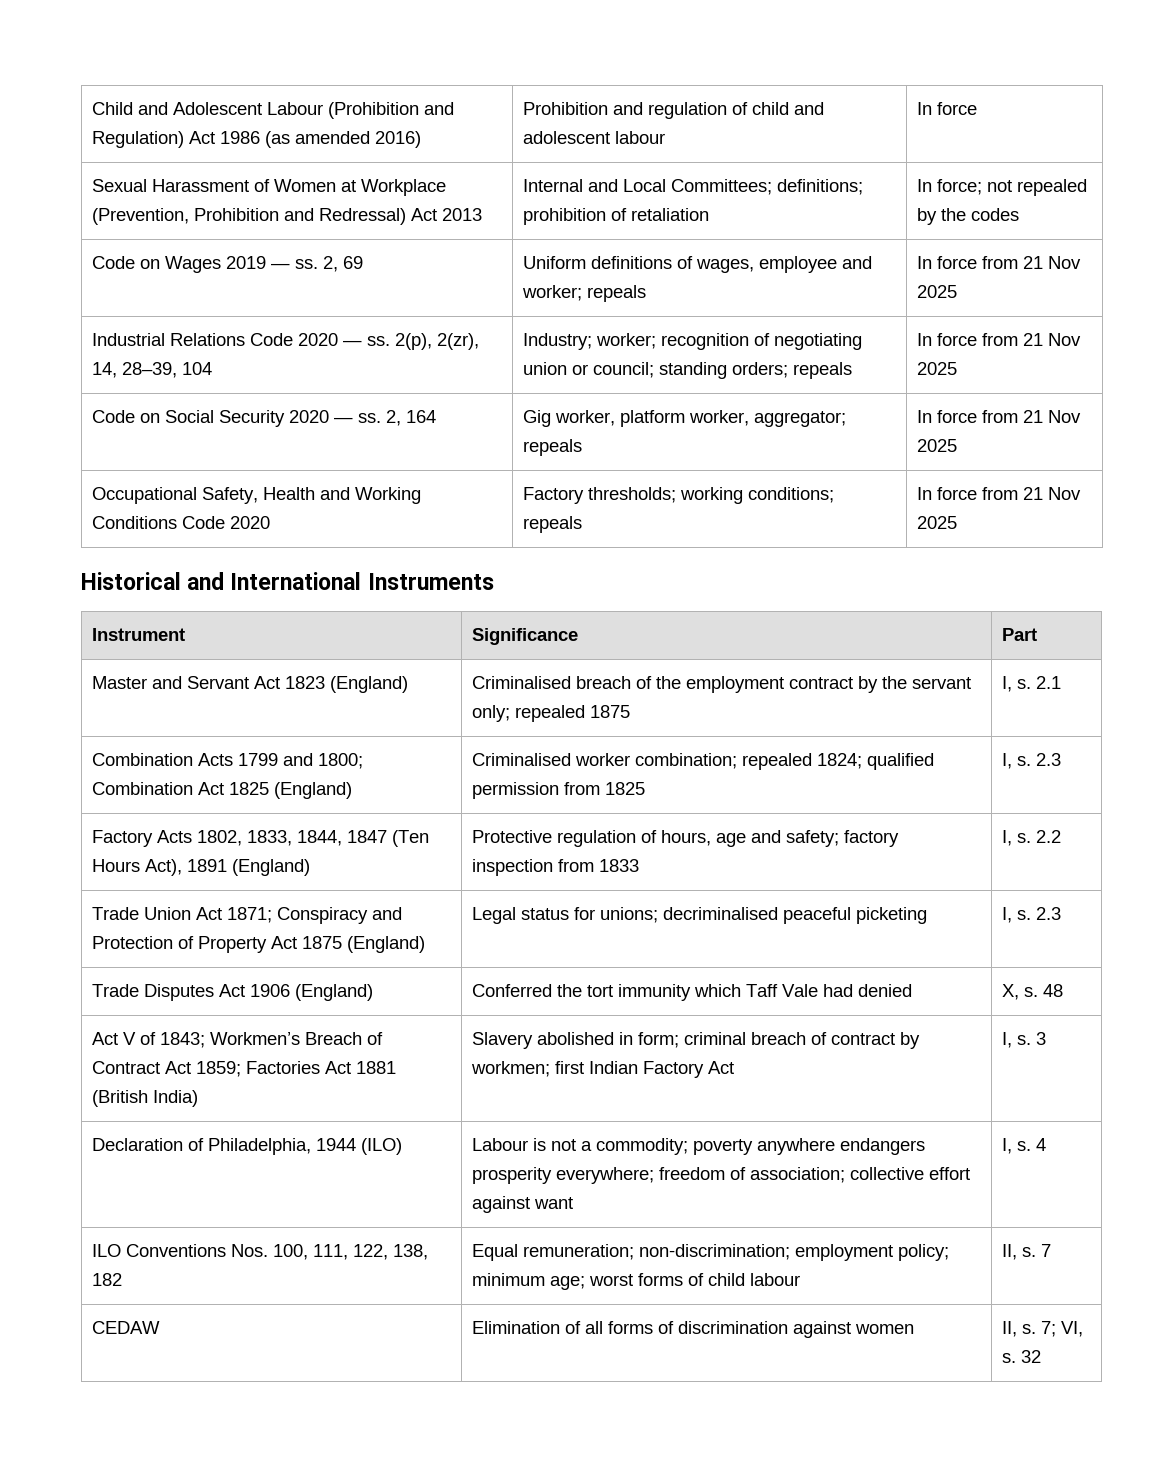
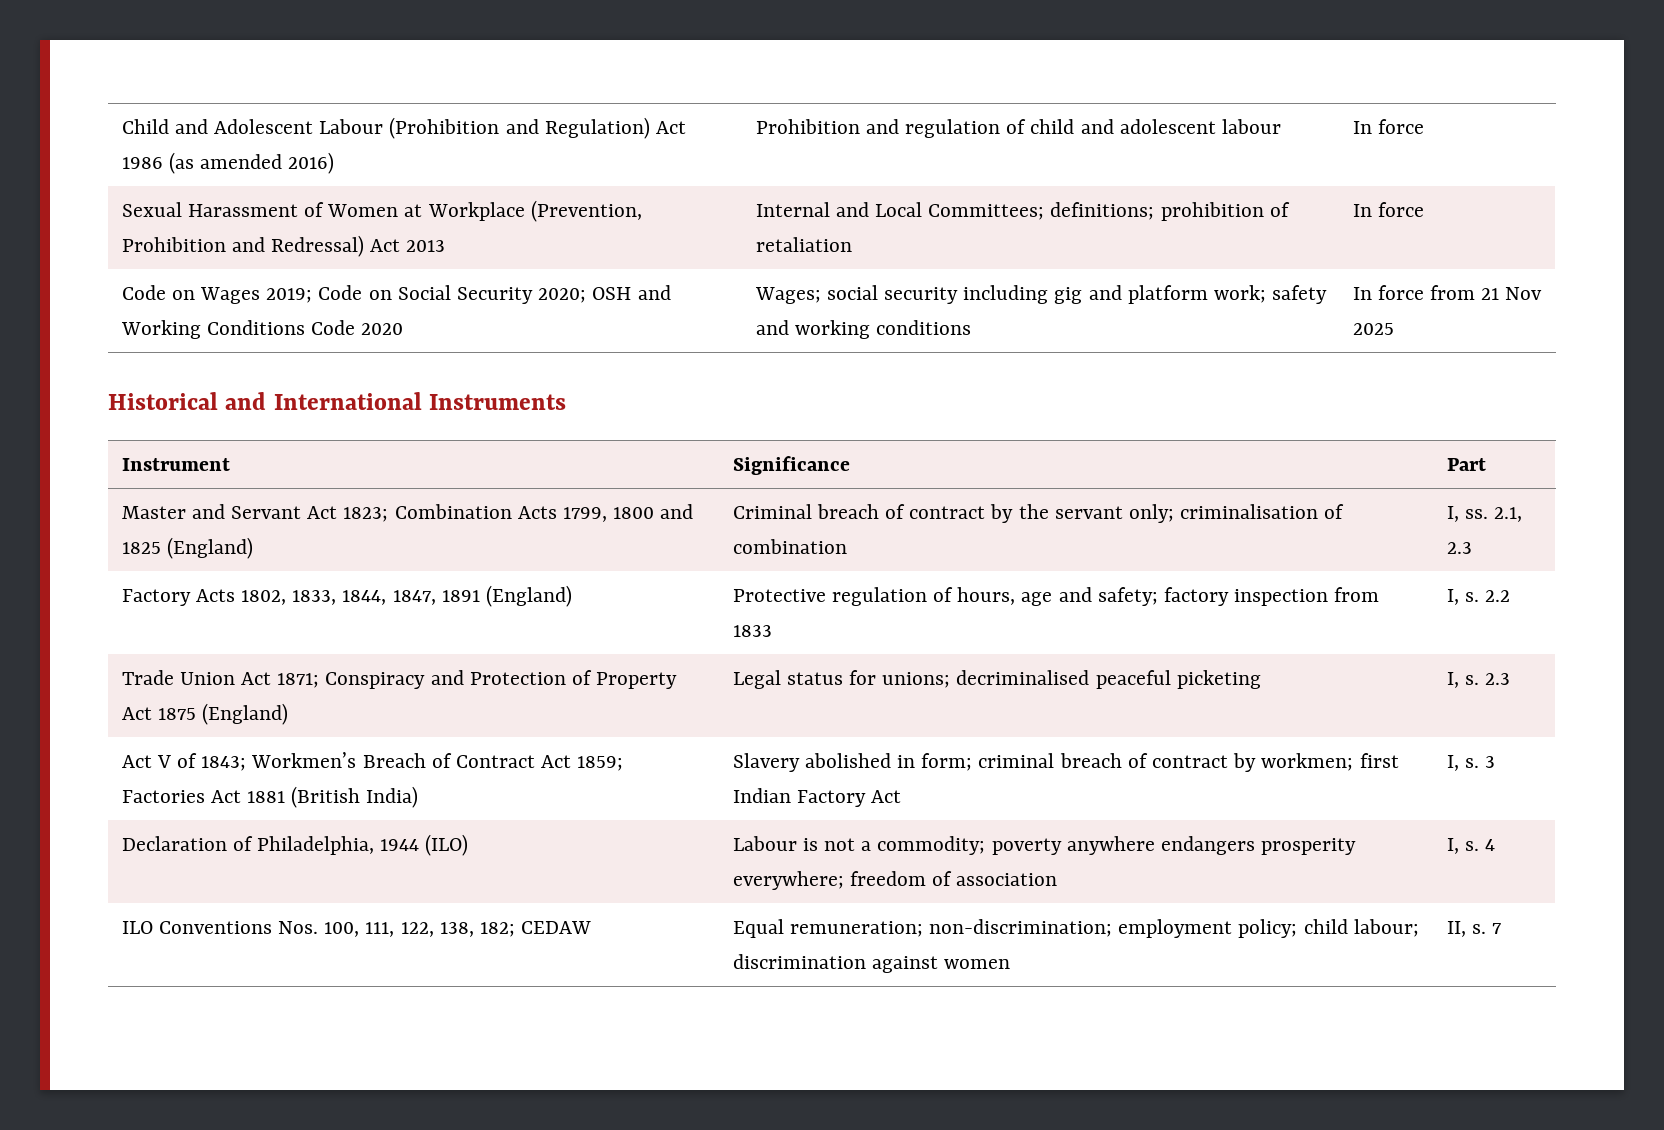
[937,179,1088,196] [917,208,1020,225] [92,256,364,273] [523,256,873,273] [522,285,647,302] [917,256,1082,269] [917,285,958,298] [92,333,480,350] [92,362,213,378] [523,333,863,350] [523,362,853,379] [917,333,1082,346] [917,362,958,375] [92,410,437,427] [523,410,847,427] [523,439,583,456] [917,410,1082,423] [917,439,958,452] [92,487,316,504] force; not repealed by the codes // Code on Wages 2019 — ss. 2, 69 | Uniform definitions of wages, employee and worker; repeals | In force from 21 Nov 2025 // Industrial Relations Code 2020 — ss. 2(p), 2(zr), 14, 28–39, 104 | Industry; worker; recognition of negotiating union or council; standing orders; repeals | In force from 21 Nov 2025 // Code on Social Security 2020 — ss. 2, 164 | Gig worker, platform worker, aggregator; repeals | In force from 21 Nov 2025 // Occupational Safety, Health -> [1377,202,1424,217] [121,285,632,304] force // Code on Wages 2019; Code on Social Security 2020; OSH
[523,487,835,504] [523,516,583,533] Factory thresholds; working conditions; repeals -> [754,285,1328,304] [755,320,972,339] Wages; social security including gig and platform work; safety and working conditions
[285,676,409,693] [472,676,785,693] 1823 (England) | Criminalised breach of the employment -> [343,504,694,522] [121,537,253,559] [732,504,906,519] 1823; Combination Acts 1799, 1800 and 1825 (England) | Criminal breach of
[515,705,631,722] [1002,676,1062,692] [92,753,364,769] [92,782,353,799] [472,753,935,770] [472,782,646,799] [1002,753,1032,769] repealed 1875 | I, s. 2.1 // Combination Acts 1799 and 1800; Combination Act 1825 (England) | Criminalised worker combination; repealed 1824; qualified permission from 1825 | I, s. -> [1180,504,1345,519] [732,539,847,554] [1446,506,1523,522] criminalisation of combination | I, ss. 2.1,
[347,830,430,847] [92,859,183,876] 1847 (Ten Hours Act), -> [392,590,436,605] 1847,
[92,984,374,1001] [472,984,913,1001] [1002,984,1064,1000] // Trade Disputes Act 1906 (England) | Conferred the tort immunity which Taff Vale had denied | X, s. 48 -> (1511, 679) none
[750,1167,971,1183] [472,1196,574,1213] association; collective effort against want -> [956,873,1058,886] association
[92,1273,123,1286] 182 -> [480,921,592,937] 182; CEDAW
[472,1273,801,1290] [1002,1244,1052,1260] [92,1321,161,1334] [472,1321,675,1334] minimum age; worst forms of child labour | II, s. 7 // CEDAW | Elimination of all forms of -> [1303,919,1419,937] child labour;
[1041,1321,1084,1337] [1002,1350,1042,1363] 7; VI, s. 32 -> [1492,923,1502,934] 7

